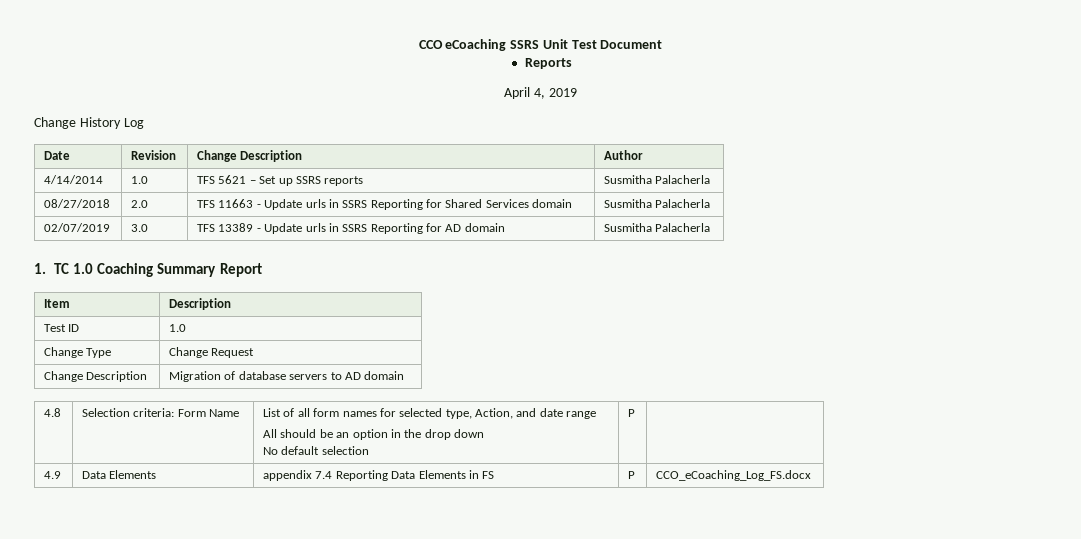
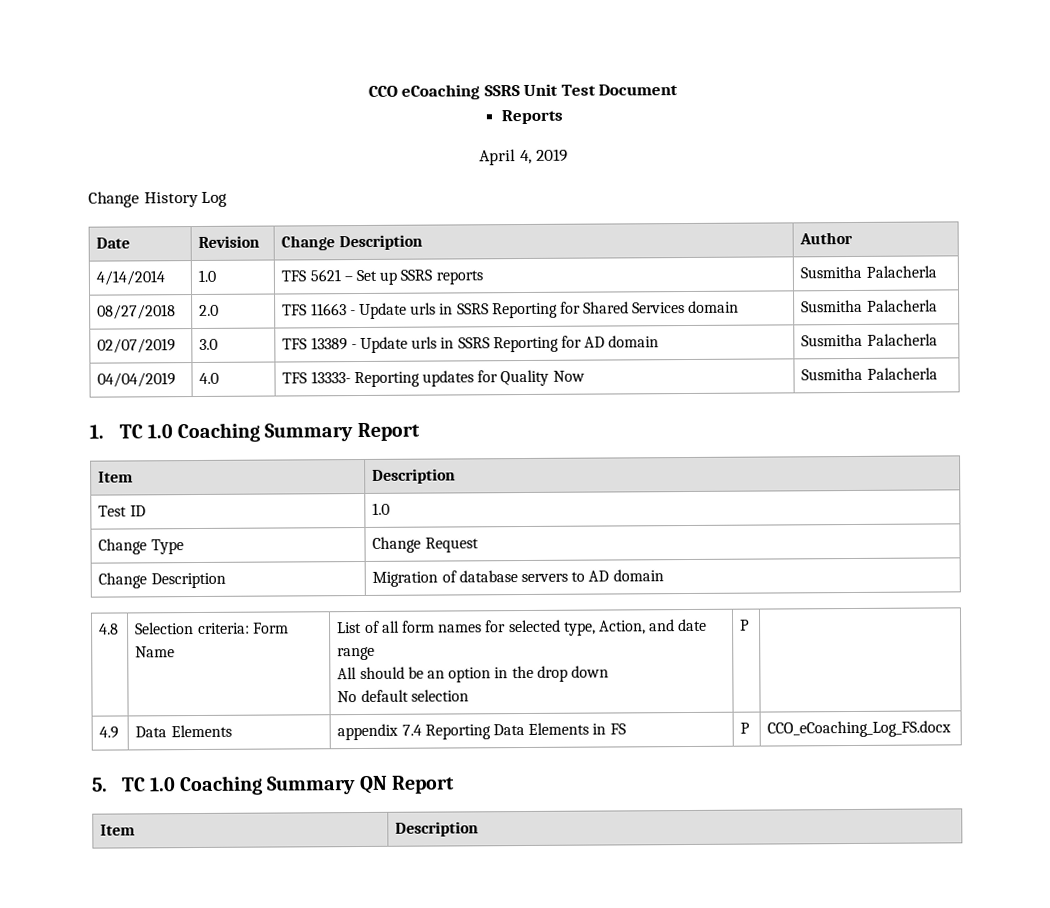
(711, 227) none -> [97,372,177,388] [199,372,220,384] [282,369,585,388] [801,367,938,381] // 04/04/2019 | 4.0 | TFS 13333- Reporting updates for Quality Now | Susmitha Palacherla
(812, 475) none -> [91,775,456,796] [100,824,136,836] [395,821,480,837] // 5. TC 1.0 Coaching Summary QN Report // Item | Description

